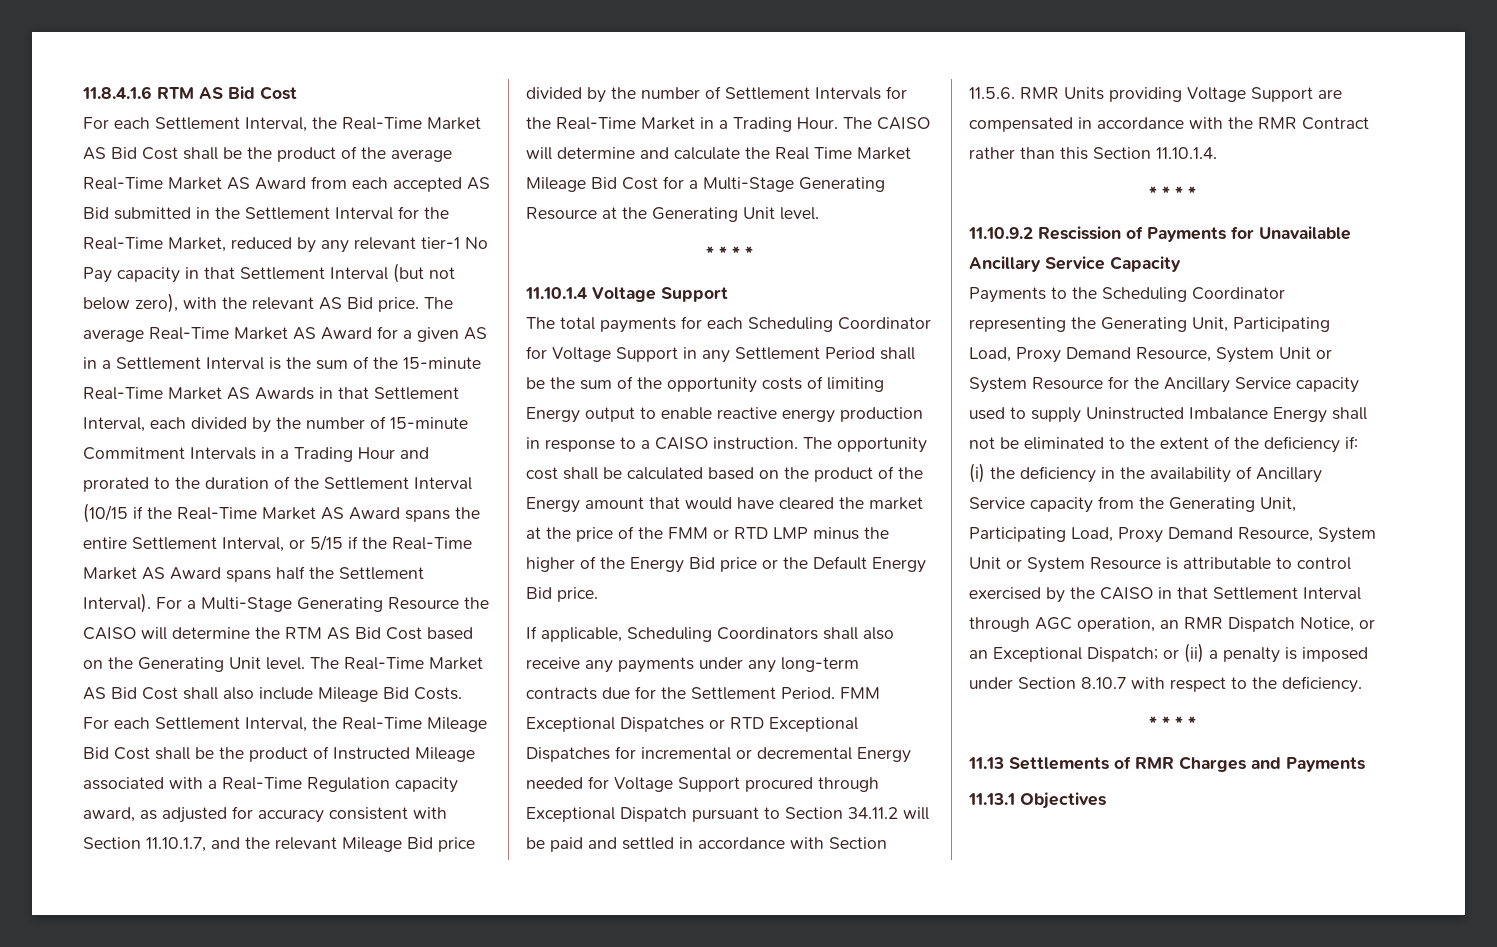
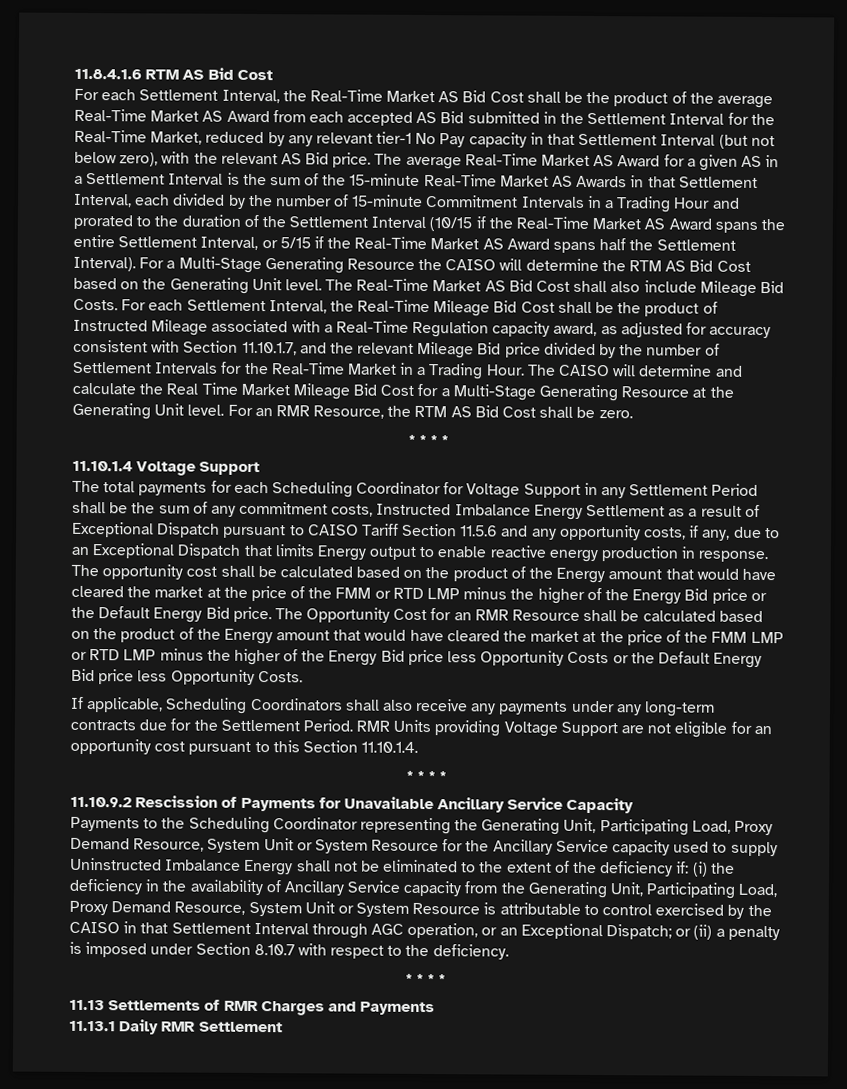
(819, 213) none -> [227,404,633,419] For an RMR Resource, the RTM AS Bid Cost shall be zero.
[637,376,884,393] the opportunity costs of limiting -> [210,501,760,520] [72,521,780,541] [71,543,314,559] any commitment costs, Instructed Imbalance Energy Settlement as a result of Exceptional Dispatch pursuant to CAISO Tariff Section 11.5.6 and any opportunity costs, if any, due to an Exceptional Dispatch that limits
[545,437,798,452] response to a CAISO instruction. -> [698,550,769,563] response.
(598, 594) none -> [274,607,763,623] [71,627,784,646] [71,648,763,669] [71,668,303,685] The Opportunity Cost for an RMR Resource shall be calculated based on the product of the Energy amount that would have cleared the market at the price of the FMM LMP or RTD LMP minus the higher of the Energy Bid price less Opportunity Costs or the Default Energy Bid price less Opportunity Costs.
[840,687,880,699] [526,717,858,732] [526,746,911,763] [526,776,879,792] [526,807,929,822] [526,837,887,852] [969,87,1015,99] FMM Exceptional Dispatches or RTD Exceptional Dispatches for incremental or decremental Energy needed for Voltage Support procured through Exceptional Dispatch pursuant to Section 34.11.2 will be paid and settled in accordance with Section 11.5.6. -> (353, 725) none
[969,117,1369,132] [969,147,1055,159] compensated in accordance with the RMR Contract rather than -> [647,721,772,738] [70,738,270,755] not eligible for an opportunity cost pursuant to
[1160,617,1354,632] an RMR Dispatch Notice, -> (479, 930) none
[1020,792,1106,809] Objectives -> [119,1019,283,1035] Daily RMR Settlement

